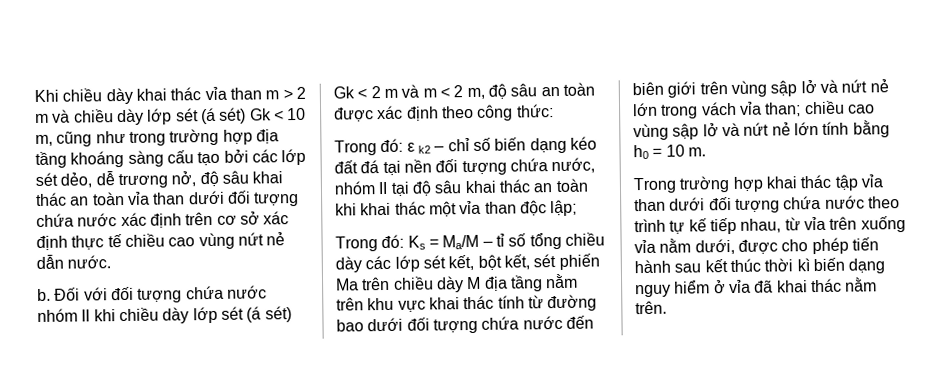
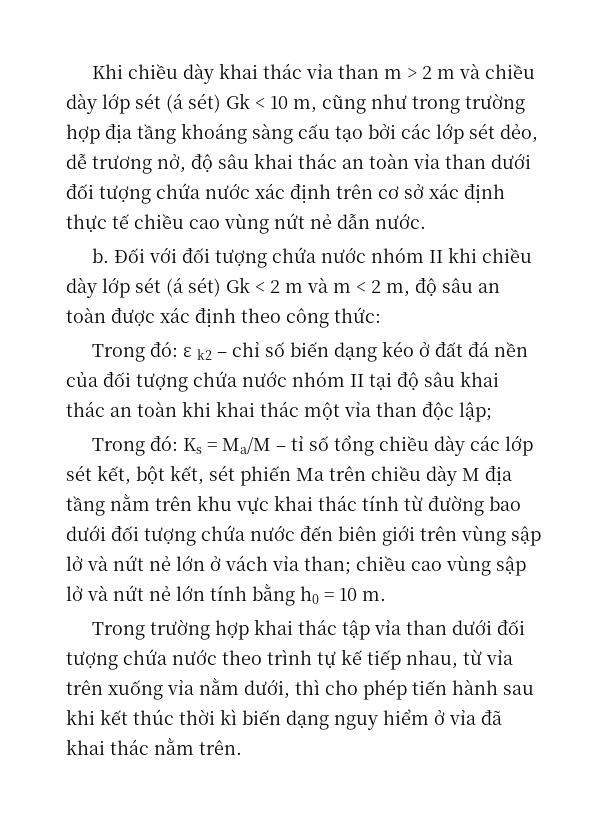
(597, 143) none -> [418,341,430,357] ở
[382,157,596,177] tại nền đối tượng chứa nước, -> [493,342,528,357] [66,371,287,392] nền của đối tượng chứa nước
[661,104,699,119] trong -> [210,555,221,571] ở
[737,239,778,255] được -> [295,679,320,695] thì
(702, 268) none -> [66,709,95,725] khi

